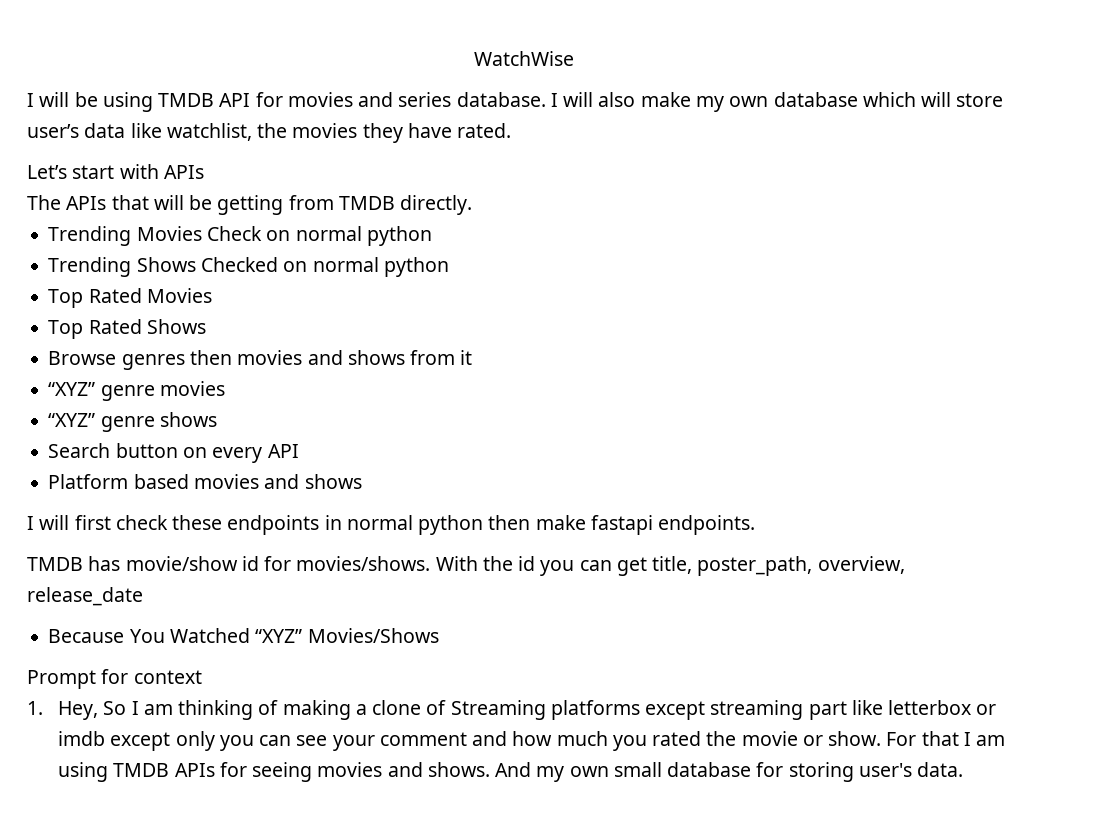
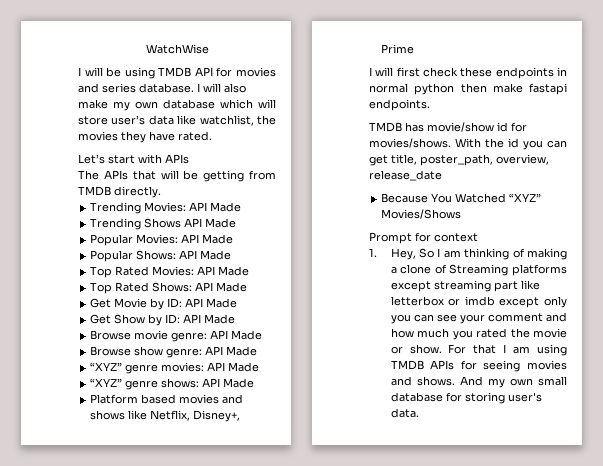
[136,226,432,246] [48,257,449,277] [48,288,212,308] [48,319,206,339] [48,350,473,370] [48,381,225,401] [48,412,217,432] [48,443,299,463] Movies Check on normal python // Trending Shows Checked on normal python // Top Rated Movies // Top Rated Shows // Browse genres then movies and shows from it // “XYZ” genre movies // “XYZ” genre shows // Search button on every API -> [144,202,242,212] [90,218,237,230] [90,234,234,246] [90,250,232,262] [90,266,250,278] [90,282,248,294] [90,298,238,310] [90,314,236,326] [90,330,263,342] [90,346,258,358] [90,362,260,374] [90,378,255,390] Movies: API Made // Trending Shows API Made // Popular Movies: API Made // Popular Shows: API Made // Top Rated Movies: API Made // Top Rated Shows: API Made // Get Movie by ID: API Made // Get Show by ID: API Made // Browse movie genre: API Made // Browse show genre: API Made // “XYZ” genre movies: API Made // “XYZ” genre shows: API Made
(362, 481) none -> [128,410,241,422] [381,44,415,54] like Netflix, Disney+, Prime

